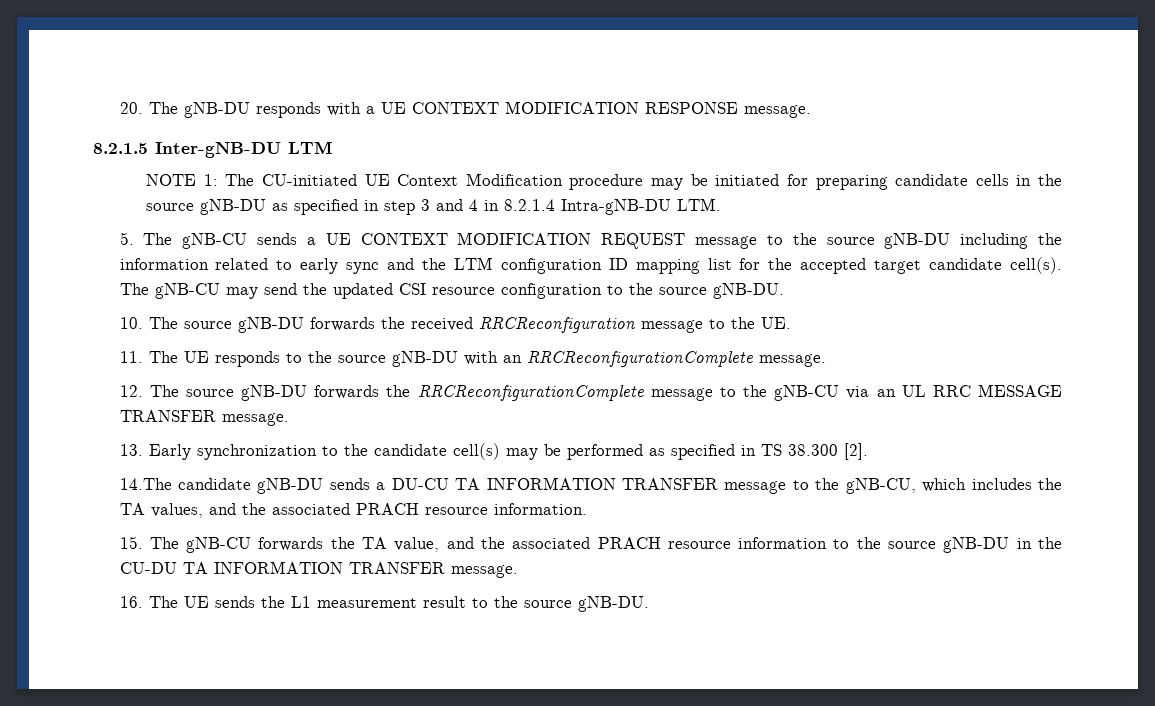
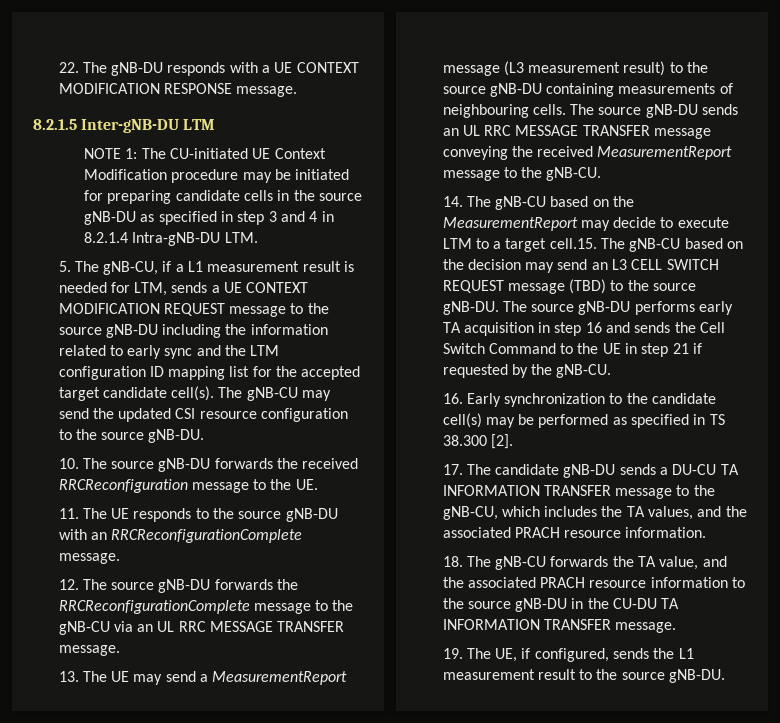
[119,102,143,114] 20. -> [58,62,79,73] 22.
[182,233,248,249] gNB-CU -> [103,261,355,275] [58,282,168,296] gNB-CU, if a L1 measurement result is needed for LTM,
(143, 450) none -> [82,671,348,685] [442,61,709,76] [442,83,733,97] [442,104,739,118] [442,125,712,139] [442,146,733,160] [442,167,602,181] [442,196,635,210] [442,217,729,231] [442,238,744,252] [442,259,719,273] [442,279,697,294] [442,301,734,315] [442,322,726,336] [442,343,703,357] [442,364,612,378] [442,393,463,404] The UE may send a MeasurementReport message (L3 measurement result) to the source gNB-DU containing measurements of neighbouring cells. The source gNB-DU sends an UL RRC MESSAGE TRANSFER message conveying the received MeasurementReport message to the gNB-CU. // 14. The gNB-CU based on the MeasurementReport may decide to execute LTM to a target cell.15. The gNB-CU based on the decision may send an L3 CELL SWITCH REQUEST message (TBD) to the source gNB-DU. The source gNB-DU performs early TA acquisition in step 16 and sends the Cell Switch Command to the UE in step 21 if requested by the gNB-CU. // 16.
[119,478,172,490] 14.The -> [442,464,491,475] 17. The
[119,536,143,549] 15. -> [442,556,463,567] 18.
[119,596,209,608] 16. The UE -> [442,648,609,662] 19. The UE, if configured,

